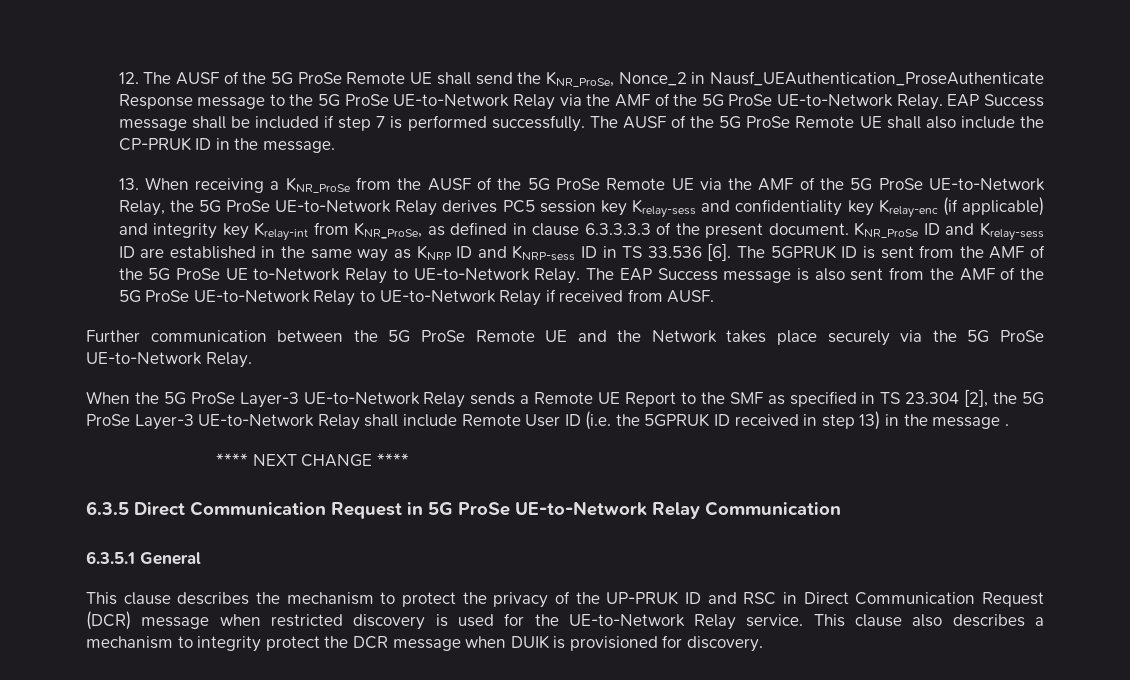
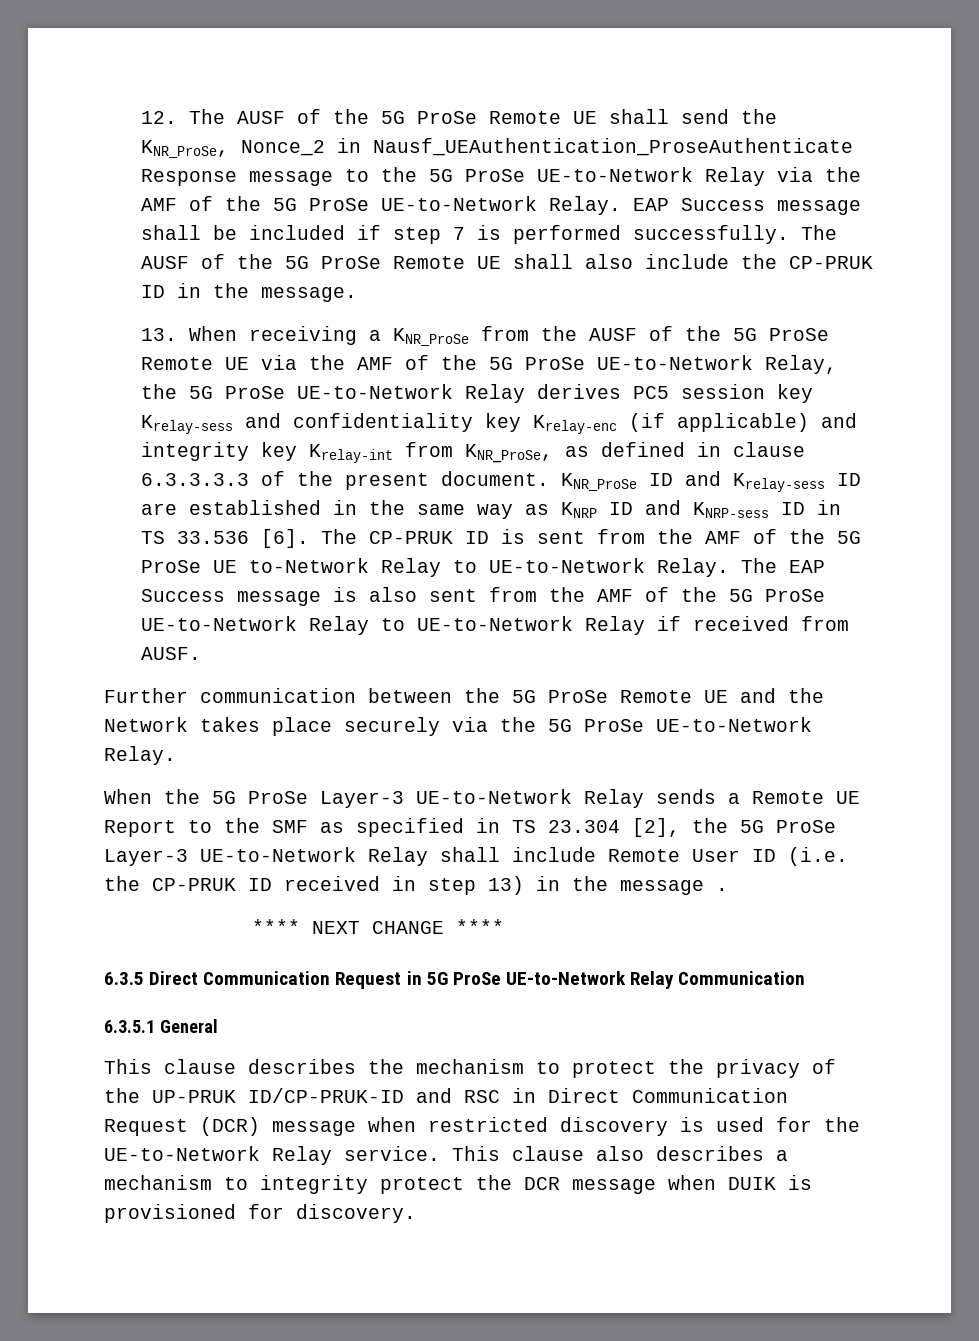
[770,245,836,259] 5GPRUK -> [369,531,454,544] CP-PRUK
[644,413,710,427] 5GPRUK -> [152,878,236,891] CP-PRUK
[685,592,701,604] ID -> [248,1088,404,1103] ID/CP-PRUK-ID

